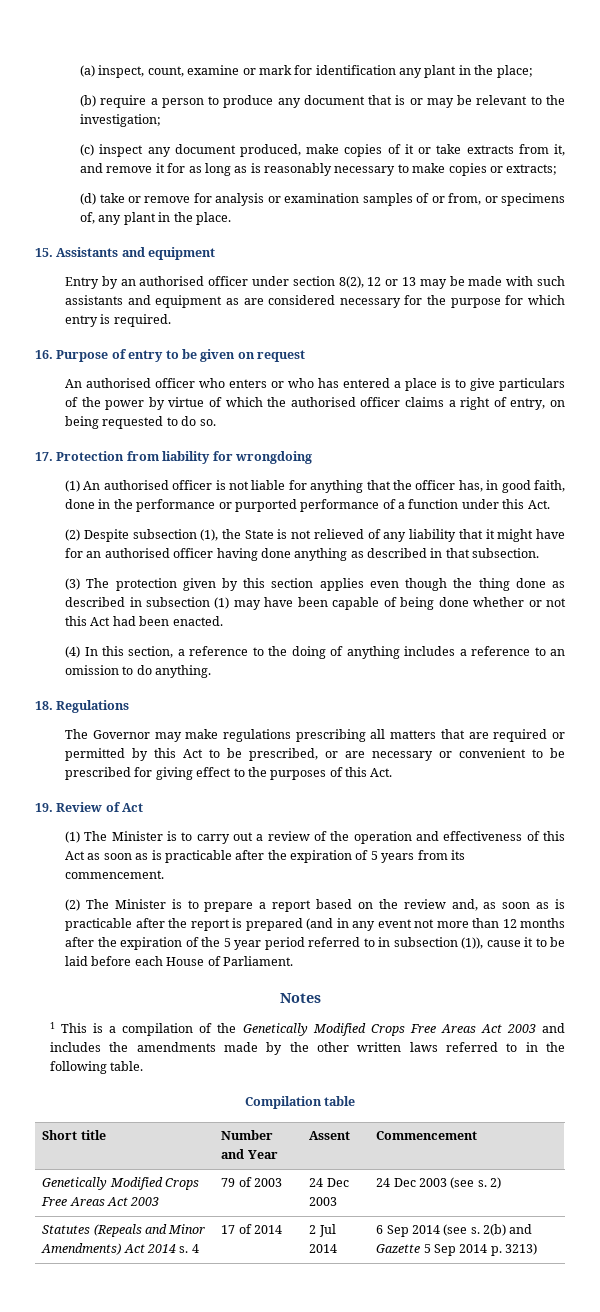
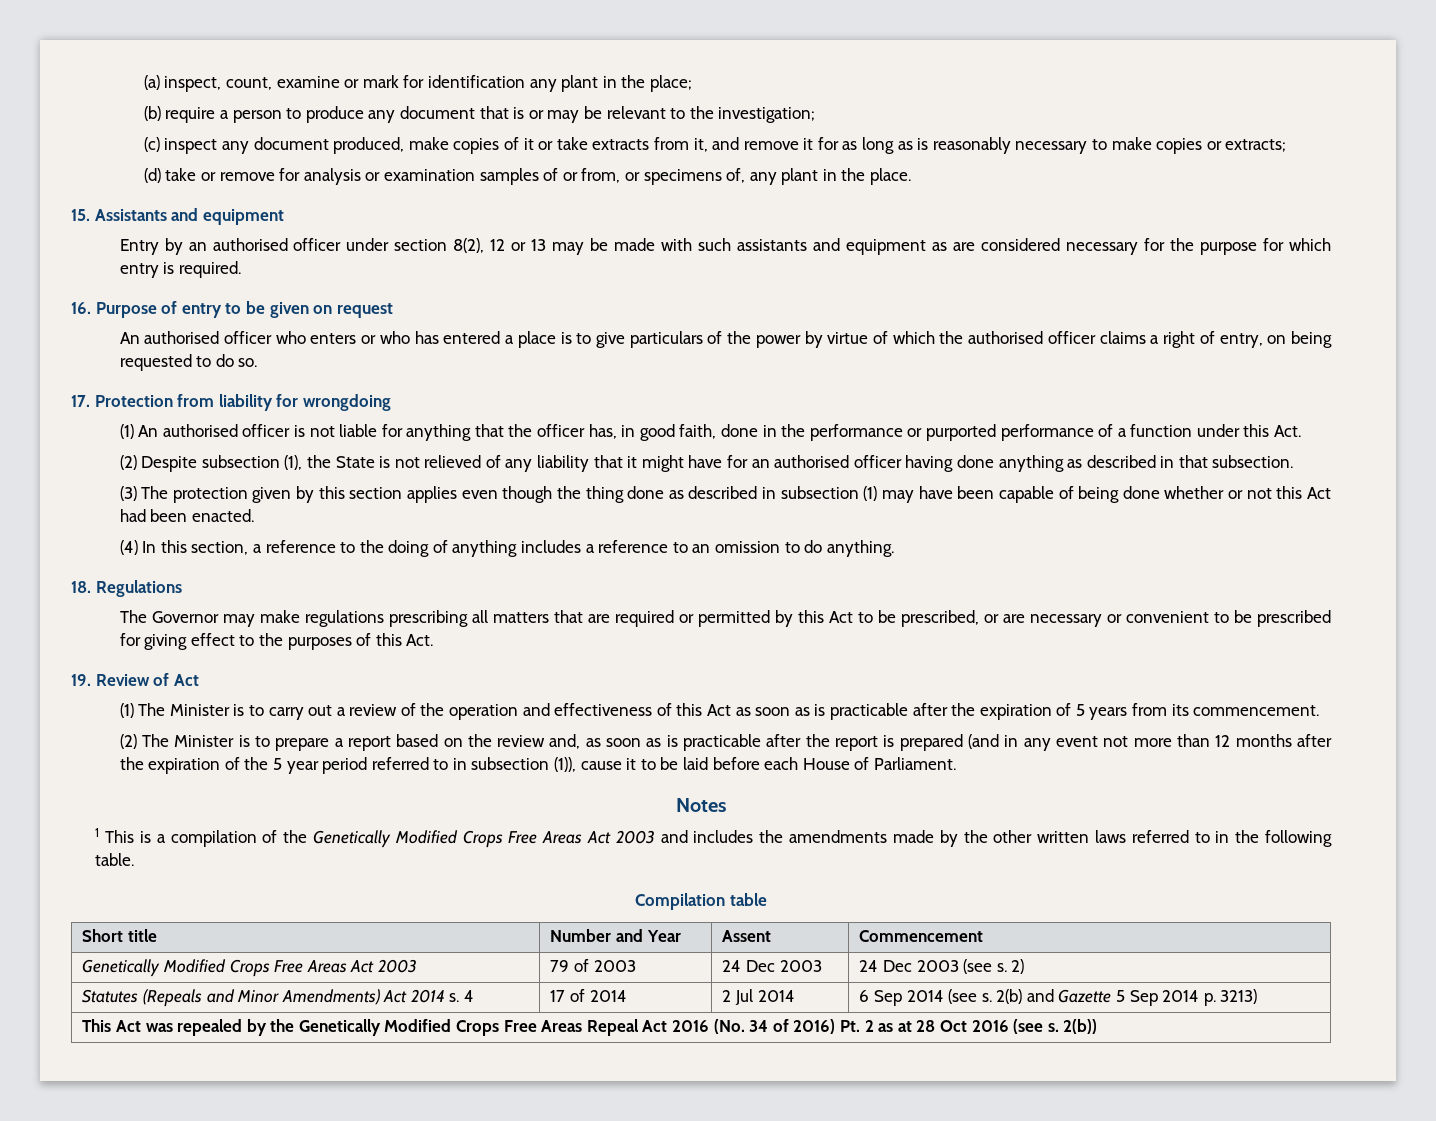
(538, 1249) none -> [82,1019,1098,1036] // This Act was repealed by the Genetically Modified Crops Free Areas Repeal Act 2016 (No. 34 of 2016) Pt. 2 as at 28 Oct 2016 (see s. 2(b))

